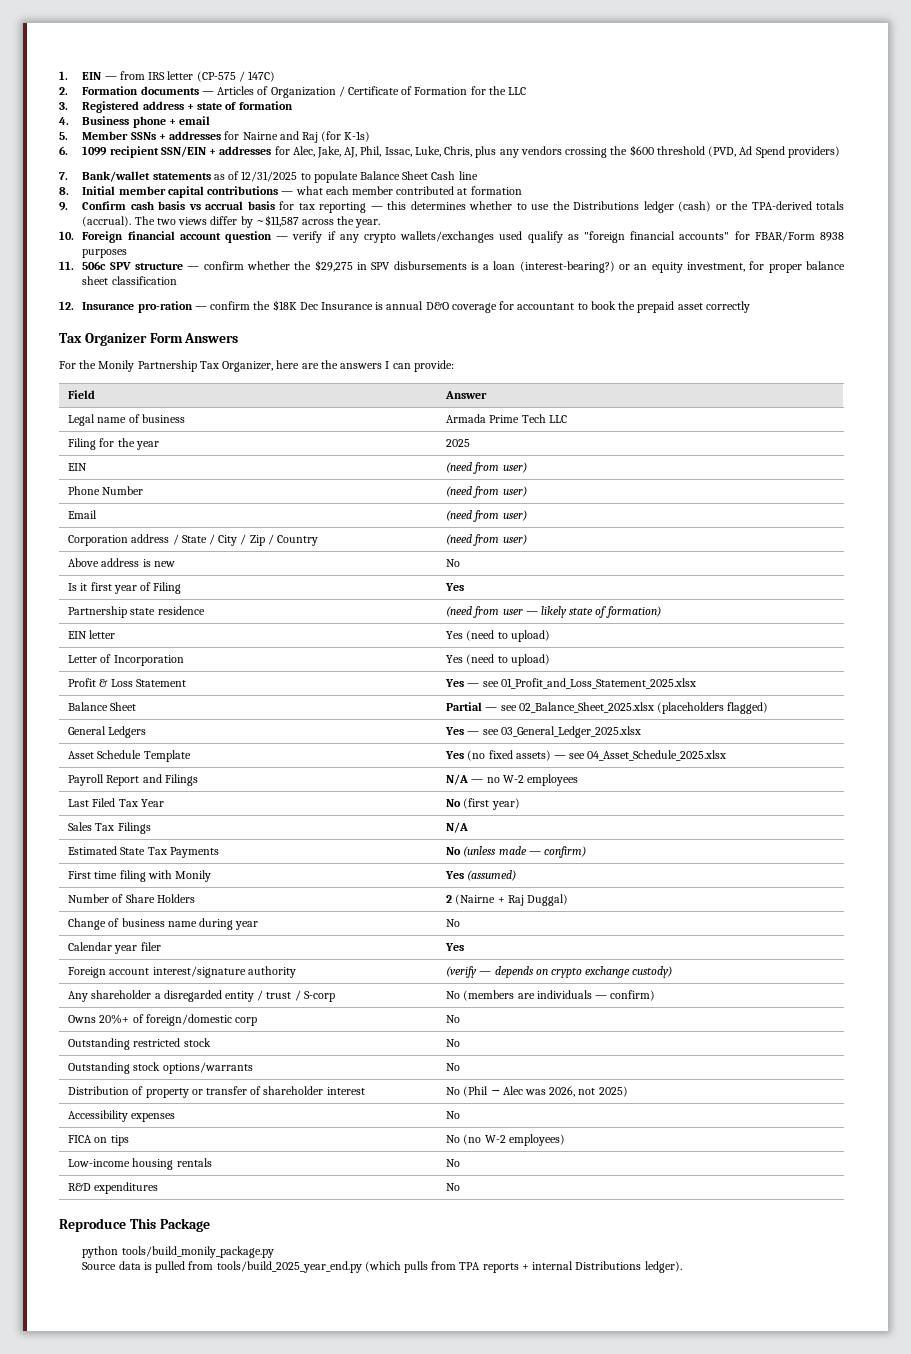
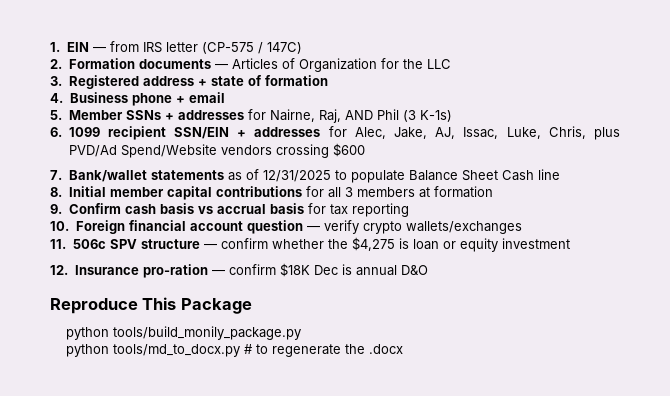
[338,86,468,97] / Certificate of Formation -> (377, 65) none
[242,131,342,143] Nairne and Raj (for -> [269,109,416,123] Nairne, Raj, AND Phil (3
[360,146,382,157] Phil, -> (456, 133) none
[499,149,519,158] any -> [68,144,217,158] PVD/Ad Spend/Website
[610,146,628,155] the -> (329, 151) none
[656,146,840,158] threshold (PVD, Ad Spend providers) -> (365, 150) none
[281,186,455,195] — what each member contributed -> [305,186,415,198] for all 3 members
[370,201,845,213] [82,215,381,228] — this determines whether to use the Distributions ledger (cash) or the TPA-derived totals (accrual). The two views differ by ~$11,587 across the year. -> (409, 210) none
[327,231,359,243] if any -> (359, 227) none
[499,231,845,243] [82,249,128,258] used qualify as "foreign financial accounts" for FBAR/Form 8938 purposes -> (522, 227) none
[314,260,846,273] [82,276,177,285] $29,275 in SPV disbursements is a loan (interest-bearing?) or an equity investment, for proper balance sheet classification -> [351,237,570,252] $4,275 is loan or equity investment
[253,301,271,310] the -> (276, 269) none
[320,302,373,310] Insurance -> (338, 270) none
[451,301,750,313] [59,333,239,346] [59,360,454,372] [68,390,96,399] [445,391,488,399] [68,414,185,426] [446,414,567,423] [68,438,159,450] [446,439,471,447] [68,463,88,471] [446,462,527,474] [68,486,144,495] [446,486,527,498] [68,510,98,519] [446,510,527,522] [68,534,319,546] [446,534,527,546] [68,558,175,567] [446,559,461,567] [68,582,182,594] [445,583,465,591] [68,606,205,618] [446,606,661,618] [68,630,116,639] [446,630,550,642] [68,654,184,666] [446,654,550,666] [68,678,186,687] [445,678,696,689] [68,702,137,711] [446,702,769,714] [68,726,147,738] [445,726,641,738] [68,750,191,762] [445,750,727,761] [68,774,198,786] [446,774,579,786] [68,798,164,807] [446,798,520,810] [68,822,151,834] [446,822,469,833] [68,846,219,858] [446,846,587,858] [68,870,212,882] [445,870,517,881] [68,894,195,903] [446,894,569,906] [68,918,259,930] [446,919,461,927] [68,942,161,954] [445,943,465,951] [68,966,296,978] [446,966,673,978] [68,990,335,1002] [446,990,656,1001] [68,1014,258,1026] [446,1015,461,1023] [68,1038,211,1050] [446,1039,461,1047] [68,1062,253,1074] [446,1063,461,1071] [68,1086,365,1098] [446,1086,628,1097] [68,1110,176,1122] [446,1111,461,1119] [68,1135,129,1146] [446,1134,565,1146] [68,1158,212,1170] [446,1159,461,1167] [68,1182,159,1194] [446,1183,461,1191] coverage for accountant to book the prepaid asset correctly // Tax Organizer Form Answers // For the Monily Partnership Tax Organizer, here are the answers I can provide: // Field | Answer // Legal name of business | Armada Prime Tech LLC // Filing for the year | 2025 // EIN | (need from user) // Phone Number | (need from user) // Email | (need from user) // Corporation address / State / City / Zip / Country | (need from user) // Above address is new | No // Is it first year of Filing | Yes // Partnership state residence | (need from user — likely state of formation) // EIN letter | Yes (need to upload) // Letter of Incorporation | Yes (need to upload) // Profit & Loss Statement | Yes — see 01_Profit_and_Loss_Statement_2025.xlsx // Balance Sheet | Partial — see 02_Balance_Sheet_2025.xlsx (placeholders flagged) // General Ledgers | Yes — see 03_General_Ledger_2025.xlsx // Asset Schedule Template | Yes (no fixed assets) — see 04_Asset_Schedule_2025.xlsx // Payroll Report and Filings | N/A — no W-2 employees // Last Filed Tax Year | No (first year) // Sales Tax Filings | N/A // Estimated State Tax Payments | No (unless made — confirm) // First time filing with Monily | Yes (assumed) // Number of Share Holders | 2 (Nairne + Raj Duggal) // Change of business name during year | No // Calendar year filer | Yes // Foreign account interest/signature authority | (verify — depends on crypto exchange custody) // Any shareholder a disregarded entity / trust / S-corp | No (members are individuals — confirm) // Owns 20%+ of foreign/domestic corp | No // Outstanding restricted stock | No // Outstanding stock options/warrants | No // Distribution of property or transfer of shareholder interest | No (Phil → Alec was 2026, not 2025) // Accessibility expenses | No // FICA on tips | No (no W-2 employees) // Low-income housing rentals | No // R&D expenditures | No -> (428, 270) none
[82,1261,682,1273] Source data is pulled from tools/build_2025_year_end.py (which pulls from TPA reports + internal Distributions ledger). -> [65,344,403,357] python tools/md_to_docx.py # to regenerate the .docx

